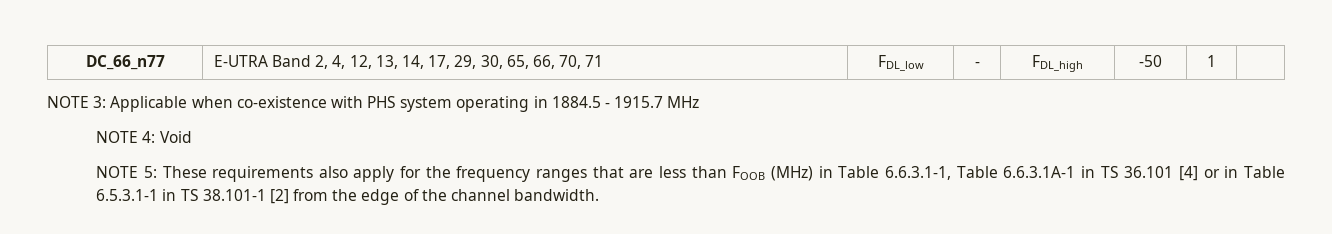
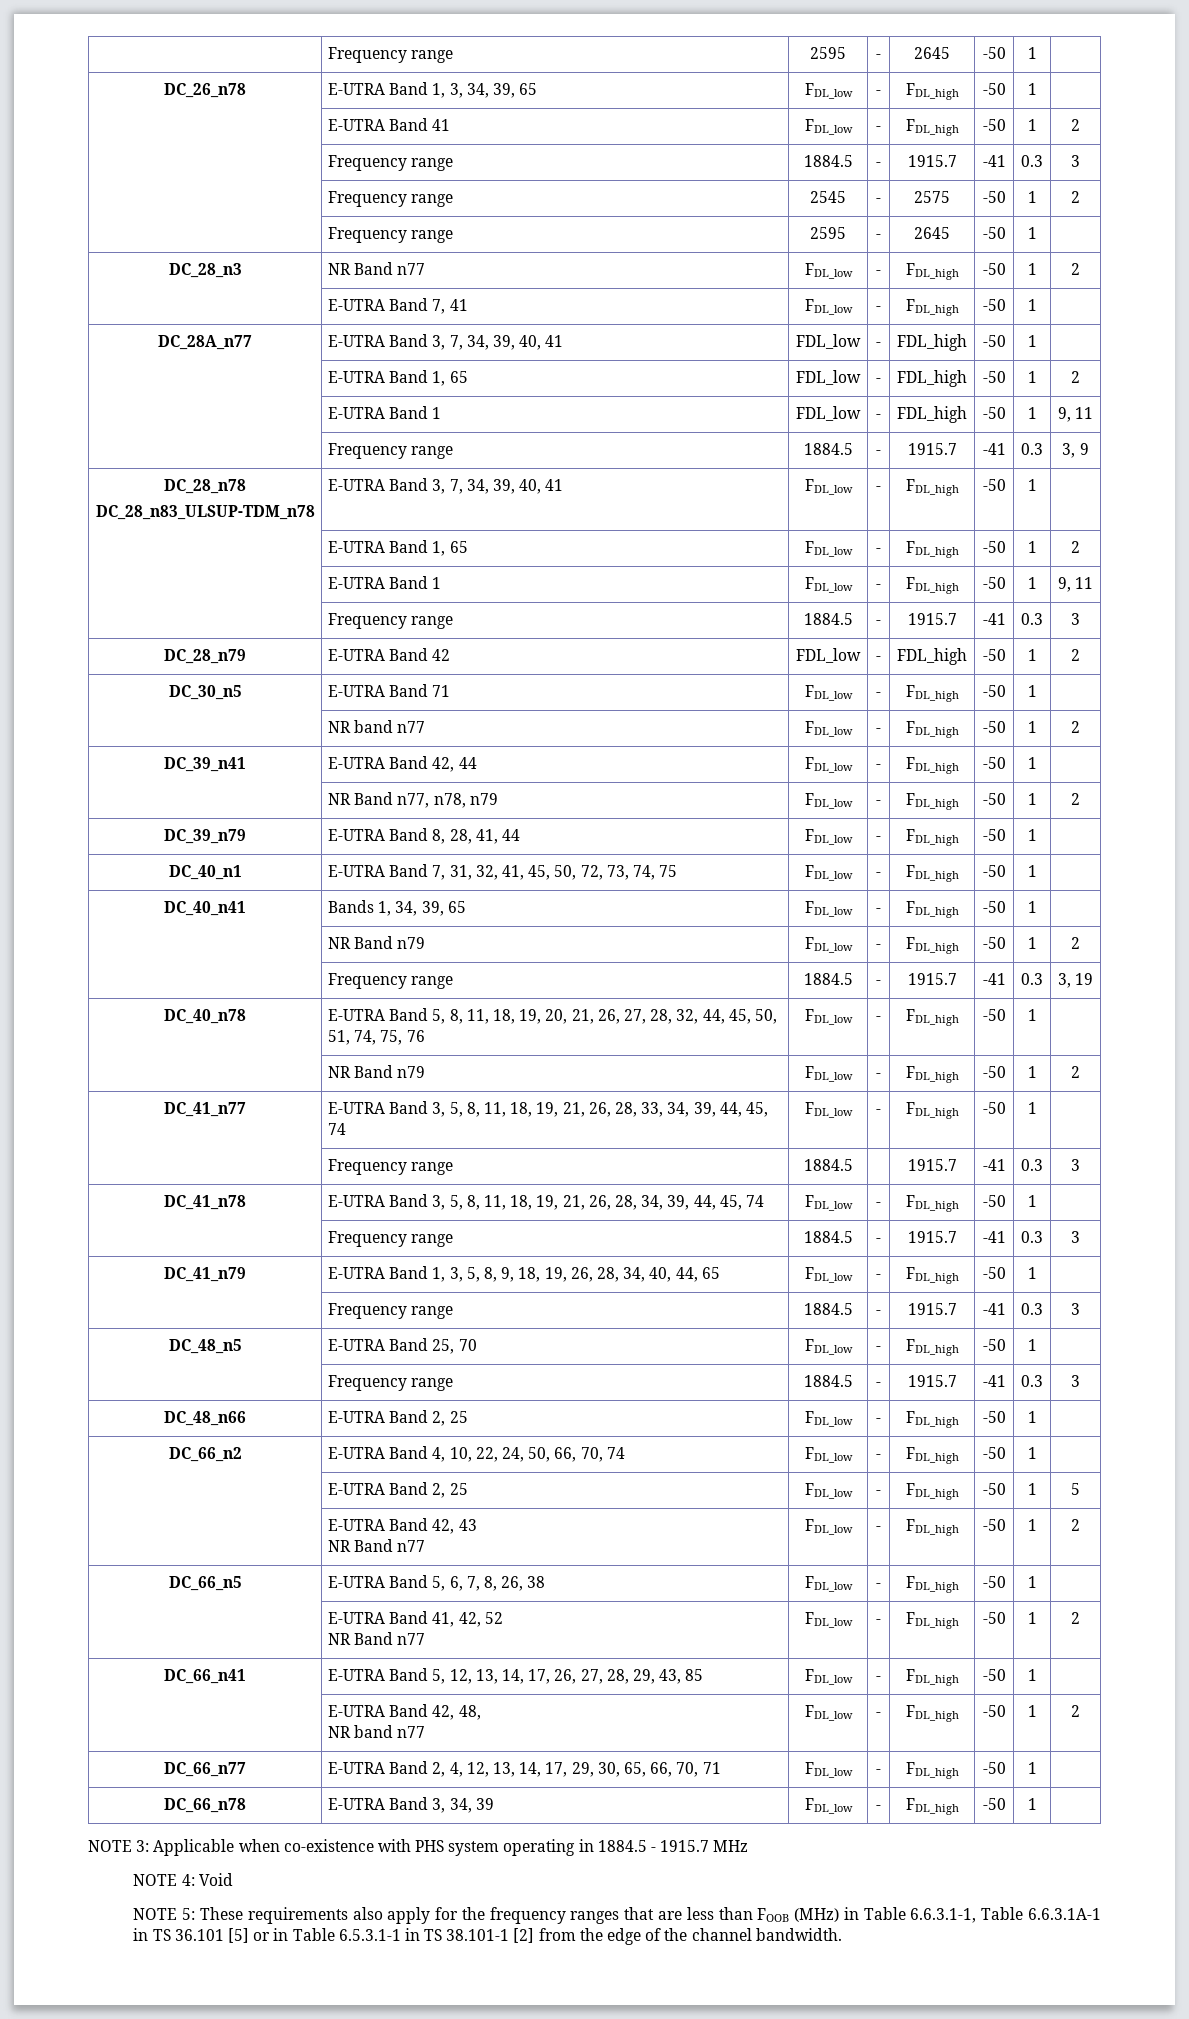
(85, 62) none -> [328,47,454,63] [810,47,846,59] [876,54,881,59] [914,47,950,59] [982,47,1006,59] [1027,47,1037,59] [164,83,246,98] [328,82,538,98] [804,83,853,99] [876,90,881,95] [905,83,959,100] [982,83,1006,95] [1027,83,1037,95] [328,118,451,131] [804,119,853,135] [876,126,881,131] [905,119,959,136] [982,119,1006,131] [1027,119,1037,131] [1071,119,1080,131] [328,155,454,171] [803,155,853,167] [876,162,881,167] [907,155,957,167] [982,155,1006,167] [1021,155,1043,167] [1071,155,1080,167] [328,191,454,207] [810,191,846,203] [876,198,881,203] [914,191,950,203] [982,191,1006,203] [1027,191,1037,203] [1071,191,1080,203] [328,227,454,243] [810,227,846,239] [876,234,881,239] [914,227,950,239] [982,227,1006,239] [1027,227,1037,239] [168,263,242,278] [328,262,426,275] [804,263,853,279] [876,270,881,275] [905,263,959,280] [982,263,1006,275] [1027,263,1037,275] [1071,263,1080,275] [328,298,468,314] [804,299,853,315] [876,306,881,311] [905,299,959,316] [982,299,1006,311] [1027,299,1037,311] [158,335,252,350] [328,334,564,350] [796,334,861,349] [876,342,881,347] [897,334,967,351] [982,335,1006,347] [1027,335,1037,347] [328,370,468,386] [796,370,861,385] [876,378,881,383] [897,370,967,387] [982,371,1006,383] [1027,371,1037,383] [1071,371,1080,383] [328,406,442,419] [796,406,861,421] [876,414,881,419] [897,406,967,423] [982,407,1006,419] [1027,407,1037,419] [1057,407,1094,422] [328,443,454,459] [803,443,853,455] [876,450,881,455] [907,443,957,455] [982,443,1006,455] [1021,443,1043,455] [1062,443,1089,458] [164,479,246,494] [95,505,315,520] [328,478,564,494] [804,479,853,495] [876,486,881,491] [905,479,959,496] [982,479,1006,491] [1027,479,1037,491] [328,540,468,556] [804,541,853,557] [876,548,881,553] [905,541,959,558] [982,541,1006,553] [1027,541,1037,553] [1071,541,1080,553] [328,576,442,589] [804,577,853,593] [876,584,881,589] [905,577,959,594] [982,577,1006,589] [1027,577,1037,589] [1057,577,1094,592] [328,613,454,629] [803,613,853,625] [876,620,881,625] [907,613,957,625] [982,613,1006,625] [1021,613,1043,625] [1071,613,1080,625] [164,649,246,664] [328,648,451,661] [796,648,861,663] [876,656,881,661] [897,648,967,665] [982,649,1006,661] [1027,649,1037,661] [1071,649,1080,661] [168,685,242,700] [328,684,451,697] [804,685,853,701] [876,692,881,697] [905,685,959,702] [982,685,1006,697] [1027,685,1037,697] [328,720,426,733] [804,721,853,737] [876,728,881,733] [905,721,959,738] [982,721,1006,733] [1027,721,1037,733] [1071,721,1080,733] [164,757,246,772] [328,756,477,772] [804,757,853,773] [876,764,881,769] [905,757,959,774] [982,757,1006,769] [1027,757,1037,769] [328,792,498,808] [804,793,853,809] [876,800,881,805] [905,793,959,810] [982,793,1006,805] [1027,793,1037,805] [1071,793,1080,805] [164,829,246,844] [328,828,521,844] [804,829,853,845] [876,836,881,841] [905,829,959,846] [982,829,1006,841] [1027,829,1037,841] [168,865,242,880] [328,864,678,880] [804,865,853,881] [876,872,881,877] [905,865,959,882] [982,865,1006,877] [1027,865,1037,877] [164,901,246,916] [328,900,466,916] [804,901,853,917] [876,908,881,913] [905,901,959,918] [982,901,1006,913] [1027,901,1037,913] [328,936,426,949] [804,937,853,953] [876,944,881,949] [905,937,959,954] [982,937,1006,949] [1027,937,1037,949] [1071,937,1080,949] [328,973,454,989] [803,973,853,985] [876,980,881,985] [907,973,957,985] [982,973,1006,985] [1021,973,1043,985] [1057,973,1094,988] [164,1009,246,1024] [328,1008,777,1024] [328,1030,425,1045] [804,1009,853,1025] [876,1016,881,1021] [905,1009,959,1026] [982,1009,1006,1021] [1027,1009,1037,1021] [328,1065,426,1078] [804,1066,853,1082] [876,1073,881,1078] [905,1066,959,1083] [982,1066,1006,1078] [1027,1066,1037,1078] [1071,1066,1080,1078] [164,1102,246,1117] [328,1101,768,1117] [328,1123,347,1135] [804,1102,853,1118] [876,1109,881,1114] [905,1102,959,1119] [982,1102,1006,1114] [1027,1102,1037,1114] [328,1159,454,1175] [803,1159,853,1171] [907,1159,957,1171] [982,1159,1006,1171] [1021,1159,1043,1171] [1071,1159,1080,1171] [164,1195,246,1210] [328,1194,764,1210] [804,1195,853,1211] [876,1202,881,1207] [905,1195,959,1212] [982,1195,1006,1207] [1027,1195,1037,1207] [328,1231,454,1247] [803,1231,853,1243] [876,1238,881,1243] [907,1231,957,1243] [982,1231,1006,1243] [1021,1231,1043,1243] [1071,1231,1080,1243] [164,1267,246,1282] [328,1266,720,1282] [804,1267,853,1283] [876,1274,881,1279] [905,1267,959,1284] [982,1267,1006,1279] [1027,1267,1037,1279] [328,1303,454,1319] [803,1303,853,1315] [876,1310,881,1315] [907,1303,957,1315] [982,1303,1006,1315] [1021,1303,1043,1315] [1071,1303,1080,1315] [168,1339,242,1354] [328,1338,477,1354] [804,1339,853,1355] [876,1346,881,1351] [905,1339,959,1356] [982,1339,1006,1351] [1027,1339,1037,1351] [328,1375,454,1391] [803,1375,853,1387] [876,1382,881,1387] [907,1375,957,1387] [982,1375,1006,1387] [1021,1375,1043,1387] [1071,1375,1080,1387] [164,1411,246,1426] [328,1410,468,1426] [804,1411,853,1427] [876,1418,881,1423] [905,1411,959,1428] [982,1411,1006,1423] [1027,1411,1037,1423] [168,1447,242,1462] [328,1446,625,1462] [804,1447,853,1463] [876,1454,881,1459] [905,1447,959,1464] [982,1447,1006,1459] [1027,1447,1037,1459] [328,1482,468,1498] [804,1483,853,1499] [876,1490,881,1495] [905,1483,959,1500] [982,1483,1006,1495] [1027,1483,1037,1495] [1071,1483,1080,1495] [328,1518,477,1534] [328,1539,426,1552] [804,1519,853,1535] [876,1526,881,1531] [905,1519,959,1536] [982,1519,1006,1531] [1027,1519,1037,1531] [1071,1519,1080,1531] [168,1576,242,1591] [328,1575,546,1591] [804,1576,853,1592] [876,1583,881,1588] [905,1576,959,1593] [982,1576,1006,1588] [1027,1576,1037,1588] [328,1611,503,1627] [328,1632,426,1645] [804,1612,853,1628] [876,1619,881,1624] [905,1612,959,1629] [982,1612,1006,1624] [1027,1612,1037,1624] [1071,1612,1080,1624] [164,1669,246,1684] [328,1668,704,1684] [804,1669,853,1685] [876,1676,881,1681] [905,1669,959,1686] [982,1669,1006,1681] [1027,1669,1037,1681] [328,1704,481,1720] [328,1725,426,1738] [804,1705,853,1721] [876,1712,881,1717] [905,1705,959,1722] [982,1705,1006,1717] [1027,1705,1037,1717] [1071,1705,1080,1717] | Frequency range | 2595 | - | 2645 | -50 | 1 | // DC_26_n78 | E-UTRA Band 1, 3, 34, 39, 65 | FDL_low | - | FDL_high | -50 | 1 | // | E-UTRA Band 41 | FDL_low | - | FDL_high | -50 | 1 | 2 // | Frequency range | 1884.5 | - | 1915.7 | -41 | 0.3 | 3 // | Frequency range | 2545 | - | 2575 | -50 | 1 | 2 // | Frequency range | 2595 | - | 2645 | -50 | 1 | // DC_28_n3 | NR Band n77 | FDL_low | - | FDL_high | -50 | 1 | 2 // | E-UTRA Band 7, 41 | FDL_low | - | FDL_high | -50 | 1 | // DC_28A_n77 | E-UTRA Band 3, 7, 34, 39, 40, 41 | FDL_low | - | FDL_high | -50 | 1 | // | E-UTRA Band 1, 65 | FDL_low | - | FDL_high | -50 | 1 | 2 // | E-UTRA Band 1 | FDL_low | - | FDL_high | -50 | 1 | 9, 11 // | Frequency range | 1884.5 | - | 1915.7 | -41 | 0.3 | 3, 9 // DC_28_n78 // DC_28_n83_ULSUP-TDM_n78 | E-UTRA Band 3, 7, 34, 39, 40, 41 | FDL_low | - | FDL_high | -50 | 1 | // | E-UTRA Band 1, 65 | FDL_low | - | FDL_high | -50 | 1 | 2 // | E-UTRA Band 1 | FDL_low | - | FDL_high | -50 | 1 | 9, 11 // | Frequency range | 1884.5 | - | 1915.7 | -41 | 0.3 | 3 // DC_28_n79 | E-UTRA Band 42 | FDL_low | - | FDL_high | -50 | 1 | 2 // DC_30_n5 | E-UTRA Band 71 | FDL_low | - | FDL_high | -50 | 1 | // | NR band n77 | FDL_low | - | FDL_high | -50 | 1 | 2 // DC_39_n41 | E-UTRA Band 42, 44 | FDL_low | - | FDL_high | -50 | 1 | // | NR Band n77, n78, n79 | FDL_low | - | FDL_high | -50 | 1 | 2 // DC_39_n79 | E-UTRA Band 8, 28, 41, 44 | FDL_low | - | FDL_high | -50 | 1 | // DC_40_n1 | E-UTRA Band 7, 31, 32, 41, 45, 50, 72, 73, 74, 75 | FDL_low | - | FDL_high | -50 | 1 | // DC_40_n41 | Bands 1, 34, 39, 65 | FDL_low | - | FDL_high | -50 | 1 | // | NR Band n79 | FDL_low | - | FDL_high | -50 | 1 | 2 // | Frequency range | 1884.5 | - | 1915.7 | -41 | 0.3 | 3, 19 // DC_40_n78 | E-UTRA Band 5, 8, 11, 18, 19, 20, 21, 26, 27, 28, 32, 44, 45, 50, 51, 74, 75, 76 | FDL_low | - | FDL_high | -50 | 1 | // | NR Band n79 | FDL_low | - | FDL_high | -50 | 1 | 2 // DC_41_n77 | E-UTRA Band 3, 5, 8, 11, 18, 19, 21, 26, 28, 33, 34, 39, 44, 45, 74 | FDL_low | - | FDL_high | -50 | 1 | // | Frequency range | 1884.5 | | 1915.7 | -41 | 0.3 | 3 // DC_41_n78 | E-UTRA Band 3, 5, 8, 11, 18, 19, 21, 26, 28, 34, 39, 44, 45, 74 | FDL_low | - | FDL_high | -50 | 1 | // | Frequency range | 1884.5 | - | 1915.7 | -41 | 0.3 | 3 // DC_41_n79 | E-UTRA Band 1, 3, 5, 8, 9, 18, 19, 26, 28, 34, 40, 44, 65 | FDL_low | - | FDL_high | -50 | 1 | // | Frequency range | 1884.5 | - | 1915.7 | -41 | 0.3 | 3 // DC_48_n5 | E-UTRA Band 25, 70 | FDL_low | - | FDL_high | -50 | 1 | // | Frequency range | 1884.5 | - | 1915.7 | -41 | 0.3 | 3 // DC_48_n66 | E-UTRA Band 2, 25 | FDL_low | - | FDL_high | -50 | 1 | // DC_66_n2 | E-UTRA Band 4, 10, 22, 24, 50, 66, 70, 74 | FDL_low | - | FDL_high | -50 | 1 | // | E-UTRA Band 2, 25 | FDL_low | - | FDL_high | -50 | 1 | 5 // | E-UTRA Band 42, 43 // NR Band n77 | FDL_low | - | FDL_high | -50 | 1 | 2 // DC_66_n5 | E-UTRA Band 5, 6, 7, 8, 26, 38 | FDL_low | - | FDL_high | -50 | 1 | // | E-UTRA Band 41, 42, 52 // NR Band n77 | FDL_low | - | FDL_high | -50 | 1 | 2 // DC_66_n41 | E-UTRA Band 5, 12, 13, 14, 17, 26, 27, 28, 29, 43, 85 | FDL_low | - | FDL_high | -50 | 1 | // | E-UTRA Band 42, 48, // NR band n77 | FDL_low | - | FDL_high | -50 | 1 | 2 //
(1216, 61) none -> [164,1798,246,1813] [328,1797,494,1813] [804,1798,853,1814] [876,1805,881,1810] [905,1798,959,1815] [982,1798,1006,1810] [1027,1798,1037,1810] // DC_66_n78 | E-UTRA Band 3, 34, 39 | FDL_low | - | FDL_high | -50 | 1 |
[1179,166,1199,181] [4] -> [227,1928,249,1943] [5]

